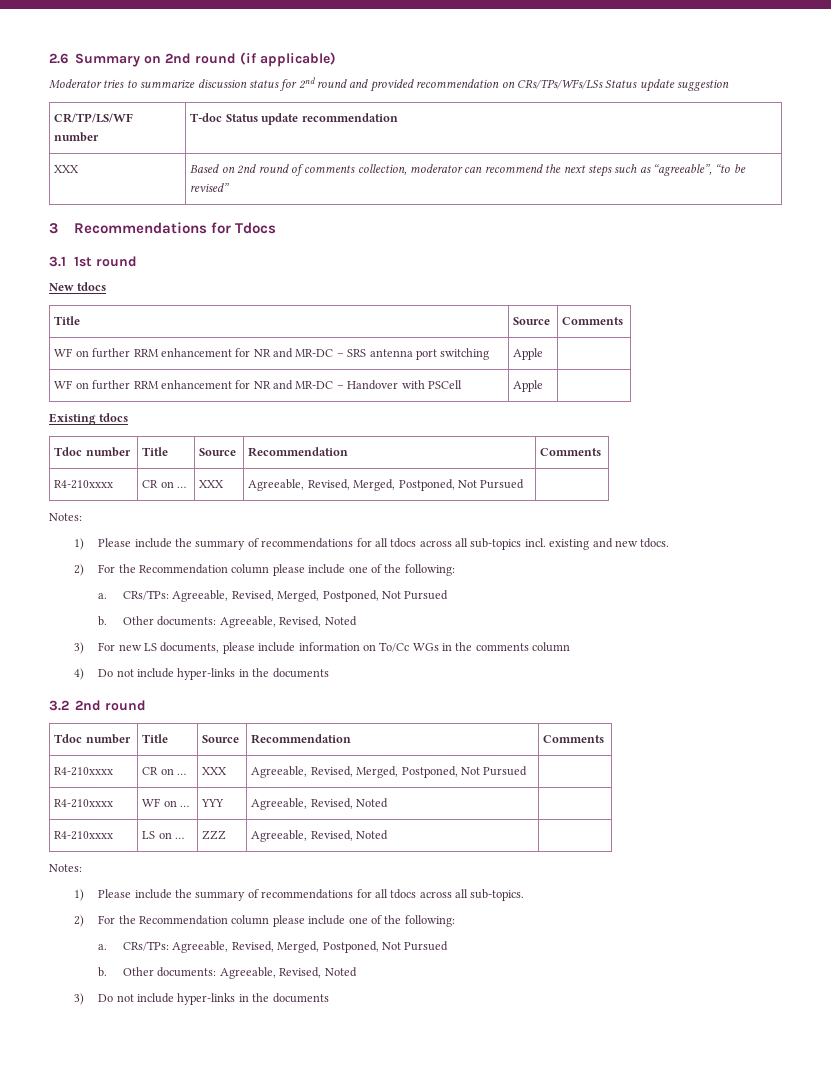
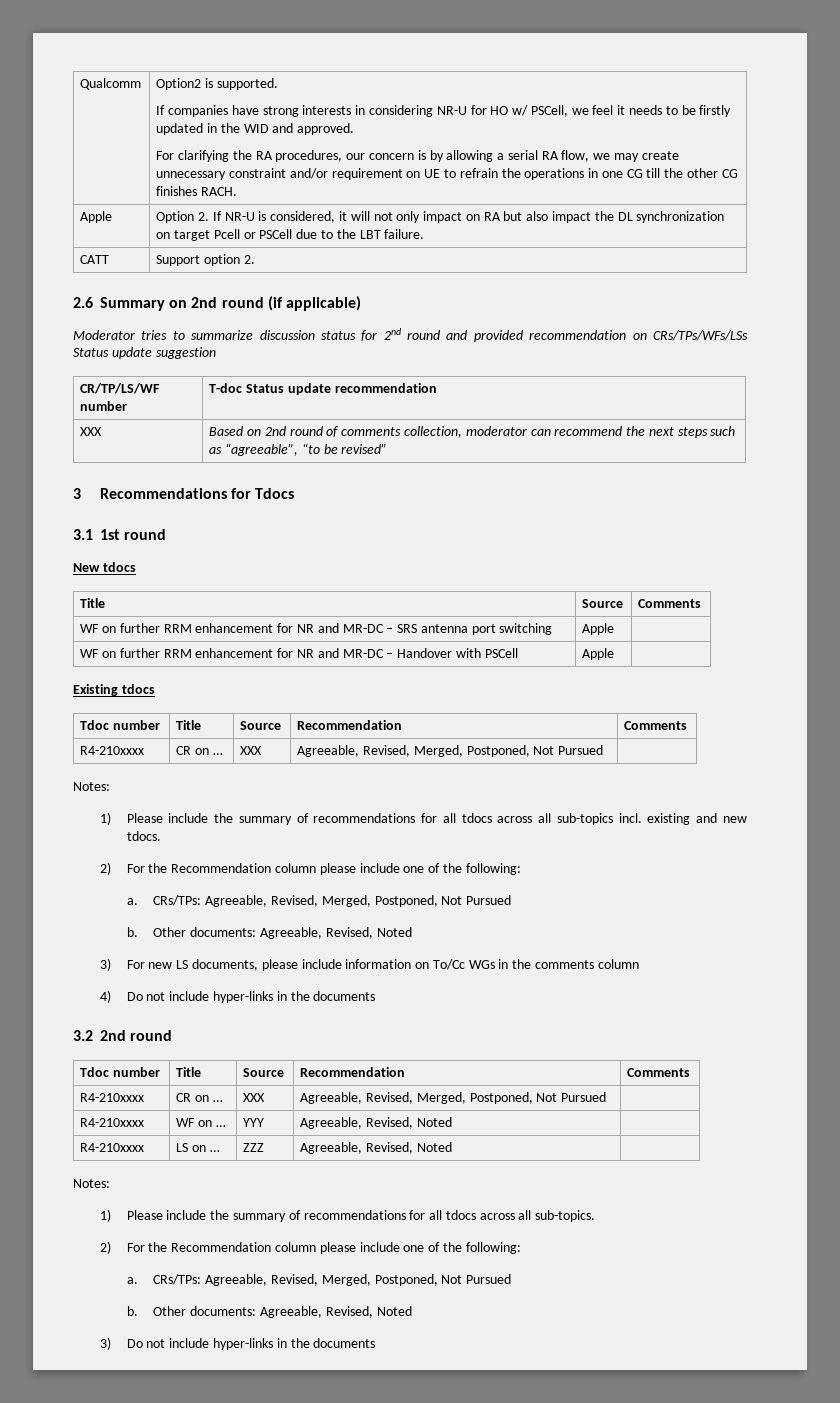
(49, 58) none -> [80,78,142,90] [156,78,278,90] [156,105,732,117] [156,123,355,135] [156,150,679,162] [156,168,738,180] [156,186,238,196] [80,211,113,223] [156,211,725,223] [156,229,425,241] [80,255,110,264] [156,254,255,266] Qualcomm | Option2 is supported. // If companies have strong interests in considering NR-U for HO w/ PSCell, we feel it needs to be firstly updated in the WID and approved. // For clarifying the RA procedures, our concern is by allowing a serial RA flow, we may create unnecessary constraint and/or requirement on UE to refrain the operations in one CG till the other CG finishes RACH. // Apple | Option 2. If NR-U is considered, it will not only impact on RA but also impact the DL synchronization on target Pcell or PSCell due to the LBT failure. // CATT | Support option 2. //

